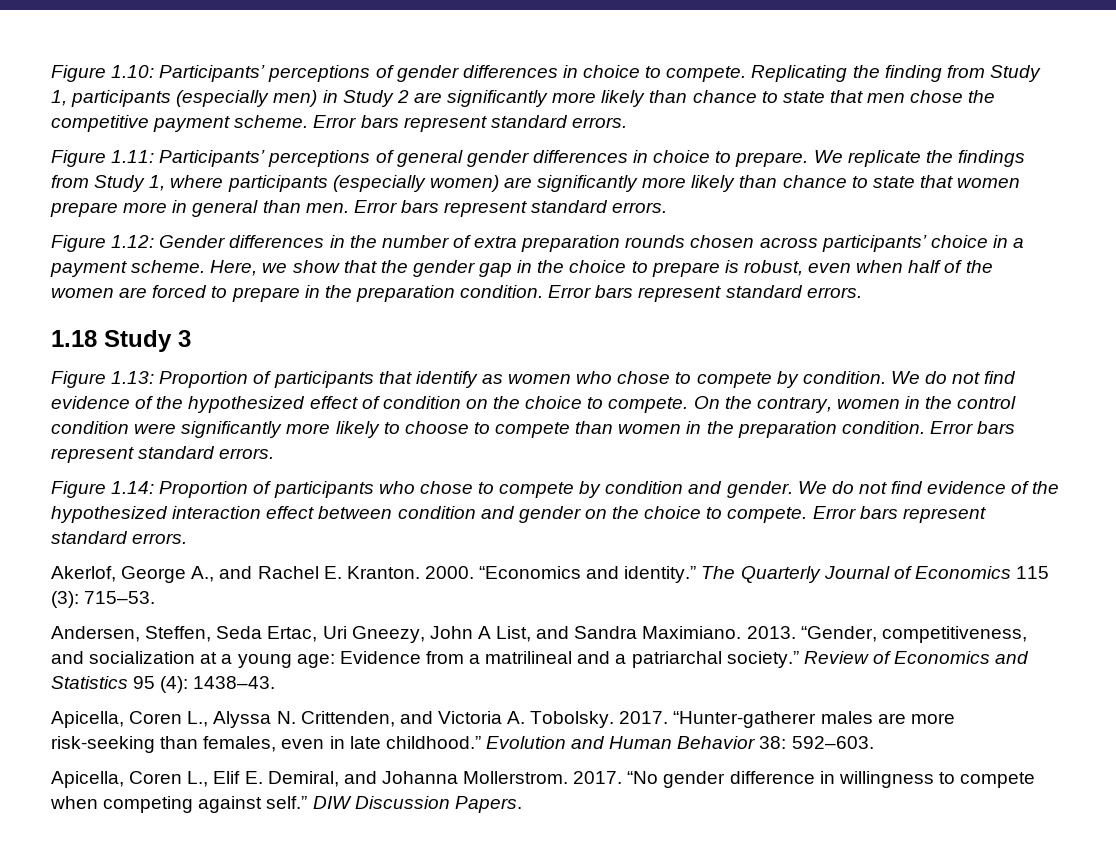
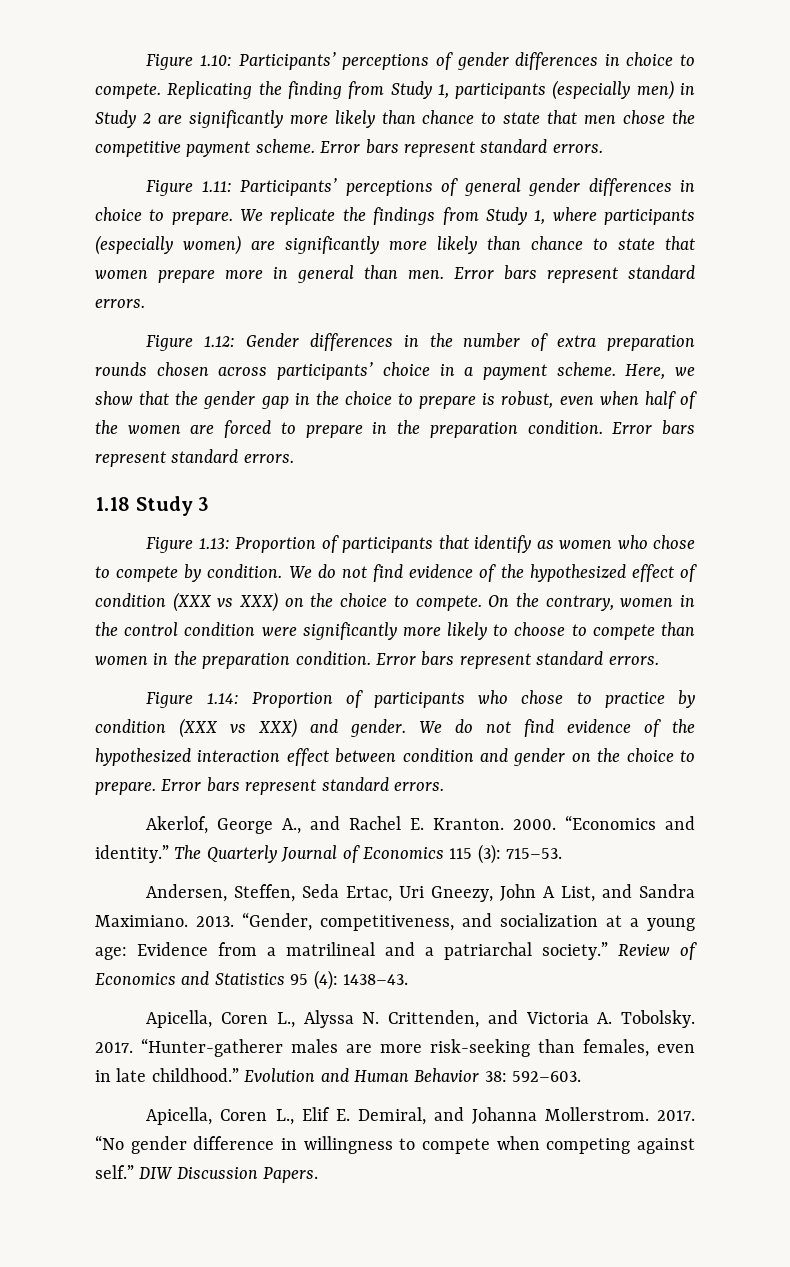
(461, 402) none -> [172,592,279,612] (XXX vs XXX)
[499,482,575,498] compete -> [604,692,665,708] practice
(684, 487) none -> [179,718,297,738] (XXX vs XXX)
[727,507,808,523] compete. -> [95,781,156,795] prepare.

